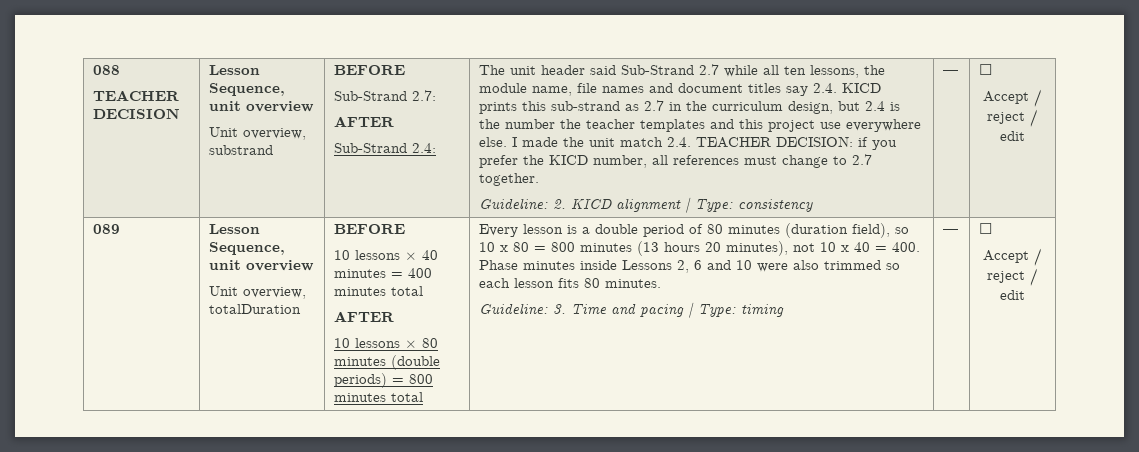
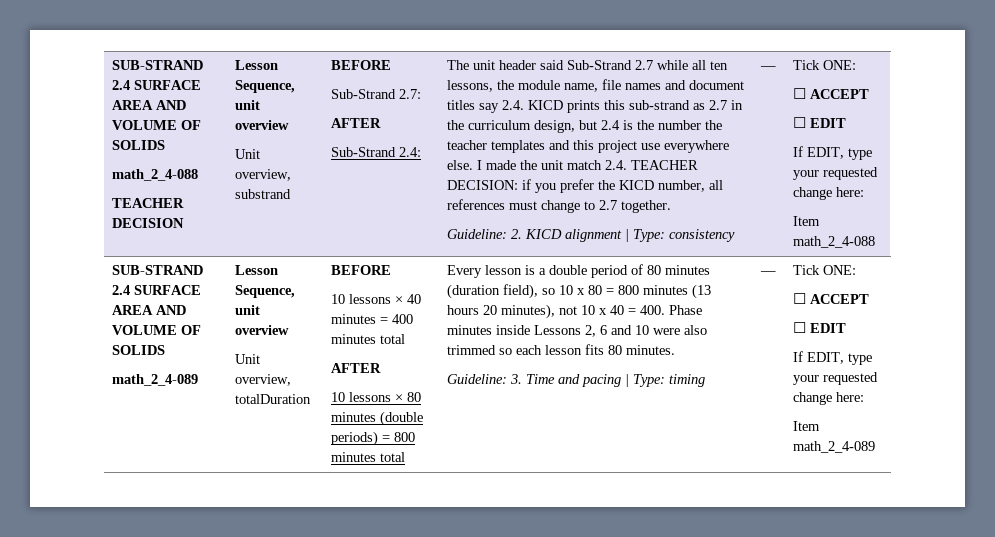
[93,65,121,75] 088 -> [111,60,203,70] [111,80,201,90] [111,100,186,110] [111,120,201,130] [111,140,165,150] [111,169,198,181] SUB-STRAND 2.4 SURFACE AREA AND VOLUME OF SOLIDS // math_2_4-088
[979,64,993,75] [983,89,1042,107] [987,109,1038,127] [1000,131,1025,141] [93,224,121,234] ☐ // Accept / reject / edit // 089 -> [792,60,856,70] [792,88,869,99] [792,117,846,128] [792,146,872,160] [792,167,878,180] [792,187,864,200] [792,216,820,226] [792,236,875,248] [111,265,203,275] [111,285,201,295] [111,305,186,315] [111,325,201,335] [111,345,165,355] [111,374,198,386] Tick ONE: // ☐ ACCEPT // ☐ EDIT // If EDIT, type your requested change here: // Item math_2_4-088 // SUB-STRAND 2.4 SURFACE AREA AND VOLUME OF SOLIDS // math_2_4-089
[979,223,993,234] [983,248,1042,266] [987,268,1038,286] [1000,290,1025,300] ☐ // Accept / reject / edit -> [792,265,856,275] [792,293,869,304] [792,322,846,333] [792,351,872,365] [792,372,878,385] [792,392,864,405] [792,421,820,431] [792,441,875,453] Tick ONE: // ☐ ACCEPT // ☐ EDIT // If EDIT, type your requested change here: // Item math_2_4-089

